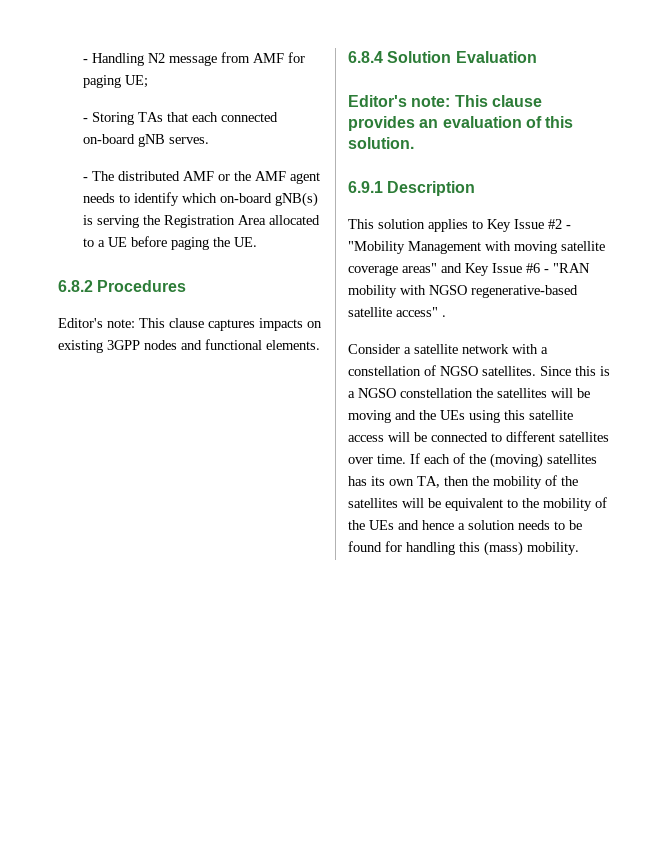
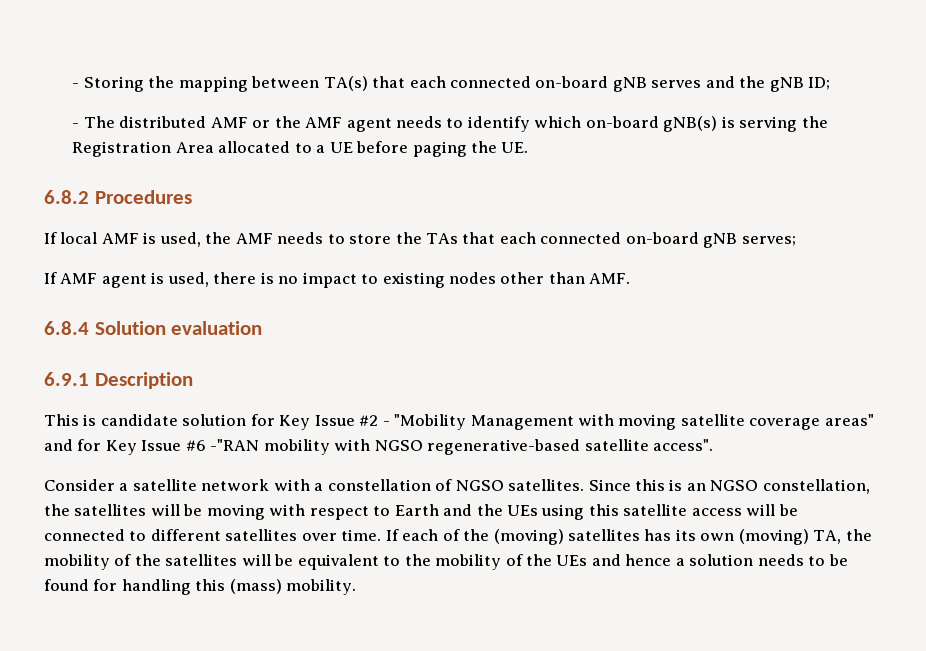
[82,52,305,66] [82,75,148,88] [82,112,278,125] [82,134,209,147] - Handling N2 message from AMF for paging UE; // - Storing TAs that each connected on-board gNB serves. -> [72,76,831,92] - Storing the mapping between TA(s) that each connected on-board gNB serves and the gNB ID;
[58,318,322,331] [58,339,320,353] [348,51,537,63] [348,95,542,107] [348,116,574,131] [348,137,414,149] Editor's note: This clause captures impacts on existing 3GPP nodes and functional elements. // 6.8.4 Solution Evaluation // Editor's note: This clause provides an evaluation of this solution. -> [44,232,796,248] [44,272,631,288] [44,321,263,335] If local AMF is used, the AMF needs to store the TAs that each connected on-board gNB serves; // If AMF agent is used, there is no impact to existing nodes other than AMF. // 6.8.4 Solution evaluation
[378,219,483,232] solution applies to -> [83,414,275,426] is candidate solution for
(462, 268) none -> [77,439,102,451] for
[544,263,590,273] - "RAN -> [210,439,260,451] -"RAN
[396,307,446,317] access" . -> [653,439,714,451] access".
[348,388,473,398] a NGSO constellation -> [686,479,870,494] an NGSO constellation,
(391, 416) none -> [269,504,439,520] with respect to Earth
[417,476,469,488] TA, then -> [738,529,842,545] (moving) TA,

